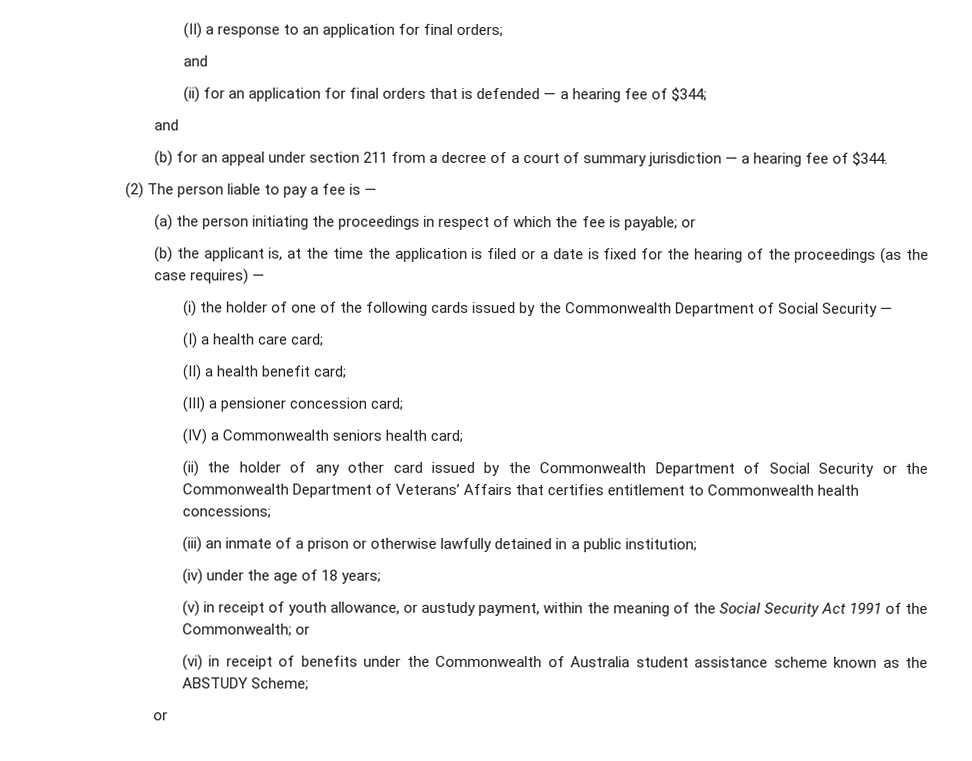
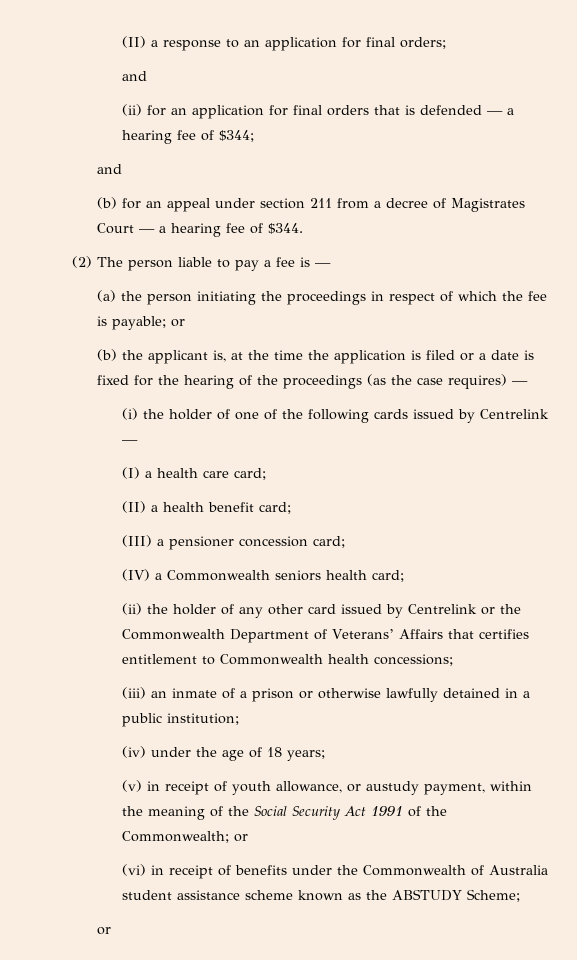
[510,152,722,167] a court of summary jurisdiction -> [450,198,525,212] [96,223,134,234] Magistrates Court
[538,302,878,317] the Commonwealth Department of Social Security -> [479,409,549,419] Centrelink
[507,462,875,477] the Commonwealth Department of Social Security -> [407,604,477,614] Centrelink

